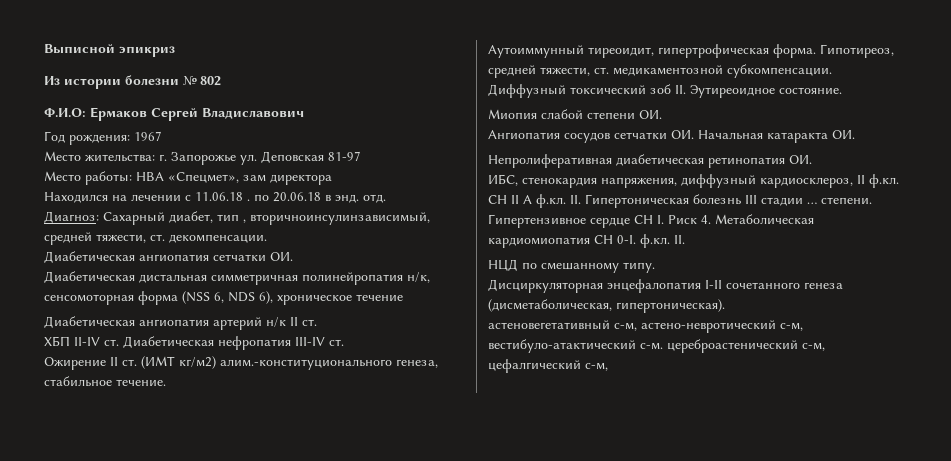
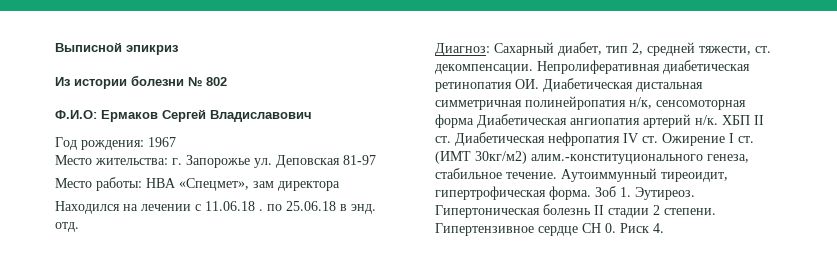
[273,192,321,202] 20.06.18 -> [286,201,336,211] 25.06.18
[243,212,430,225] , вторичноинсулинзависимый, -> [632,43,643,55] 2,
[44,251,293,263] // Диабетическая ангиопатия сетчатки ОИ. // -> [537,60,750,74] [435,79,539,92] Непролиферативная диабетическая ретинопатия ОИ.
[182,291,403,305] (NSS 6, NDS 6), хроническое течение // -> (474, 121) none
[266,317,317,327] [44,336,119,346] н/к II ст. // ХБП II-IV ст. -> [695,115,764,125] [435,136,451,143] н/к. ХБП II ст.
[295,337,344,346] [44,357,118,370] III-IV ст. // Ожирение II -> [623,133,734,146] IV ст. Ожирение I
[179,356,216,369] кг/м2) -> [475,151,527,164] 30кг/м2)
(166, 382) // -> (557, 175) none
[820,44,894,58] [488,64,832,78] [488,84,842,98] [488,109,662,119] [488,130,855,143] [488,154,812,168] [488,174,899,188] [488,194,817,208] Гипотиреоз, средней тяжести, ст. медикаментозной субкомпенсации. Диффузный токсический зоб II. Эутиреоидное состояние. // Миопия слабой степени ОИ. // Ангиопатия сосудов сетчатки ОИ. Начальная катаракта ОИ. // Непролиферативная диабетическая ретинопатия ОИ. // ИБС, стенокардия напряжения, диффузный кардиосклероз, II ф.кл. СН II А ф.кл. II. Гипертоническая болезнь III стадии … -> [595,186,695,200] [435,204,660,218] Зоб 1. Эутиреоз. Гипертоническая болезнь II стадии 2
[657,215,664,224] I. -> [605,223,616,233] 0.
[715,214,814,224] [488,234,685,248] [488,259,655,273] [488,279,843,293] [488,299,725,313] [488,320,803,333] [488,339,825,353] [488,359,608,373] Метаболическая кардиомиопатия СН 0-I. ф.кл. II. // НЦД по смешанному типу. // Дисциркуляторная энцефалопатия I-II сочетанного генеза (дисметаболическая, гипертоническая). // астеновегетативный с-м, астено-невротический с-м, вестибуло-атактический с-м. цереброастенический с-м, цефалгический с-м, -> (664, 228) none

